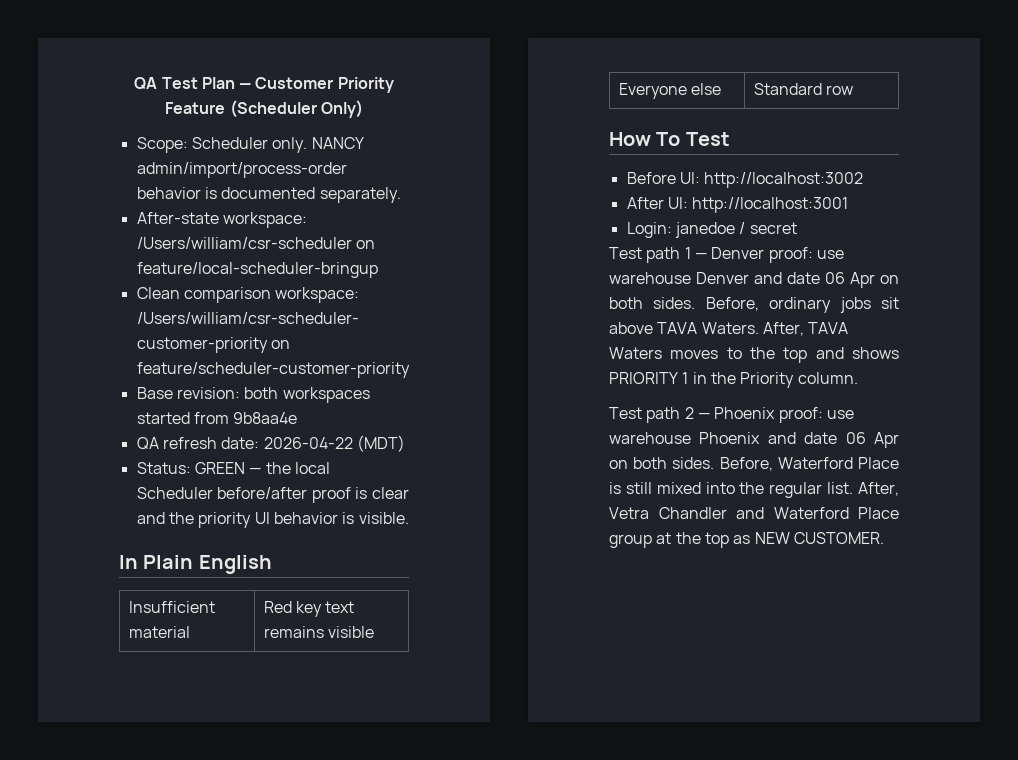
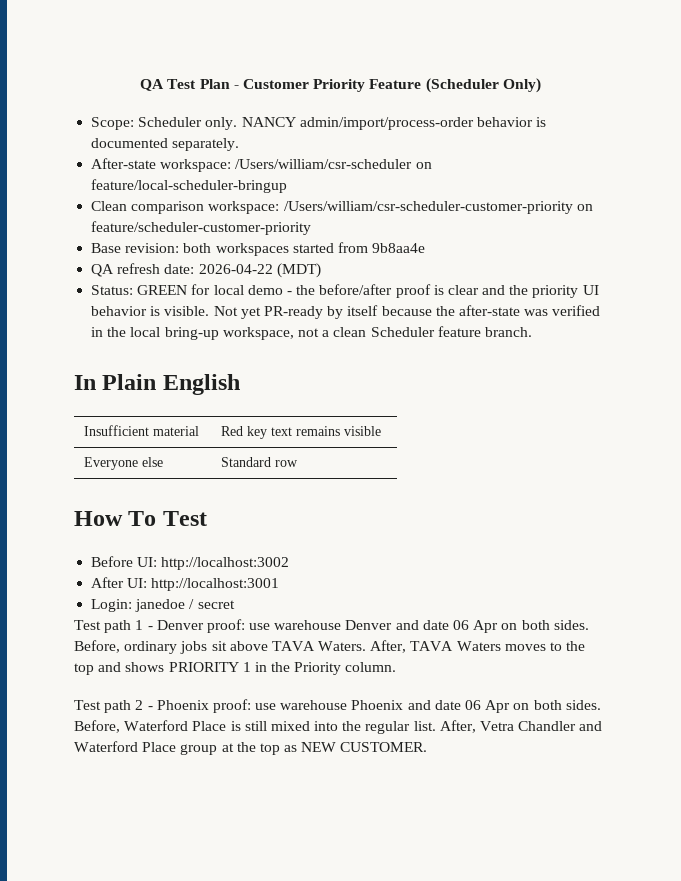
[239,83,252,89] — -> [233,85,239,89] -
[249,462,330,474] [136,487,213,499] — the local Scheduler -> [191,284,316,295] for local demo - the
(409, 518) none -> [213,305,601,319] [91,326,532,340] Not yet PR-ready by itself because the after-state was verified in the local bring-up workspace, not a clean Scheduler feature branch.
[694,253,707,259] — -> [147,626,153,630] -
[697,413,710,419] — -> [147,706,153,710] -

